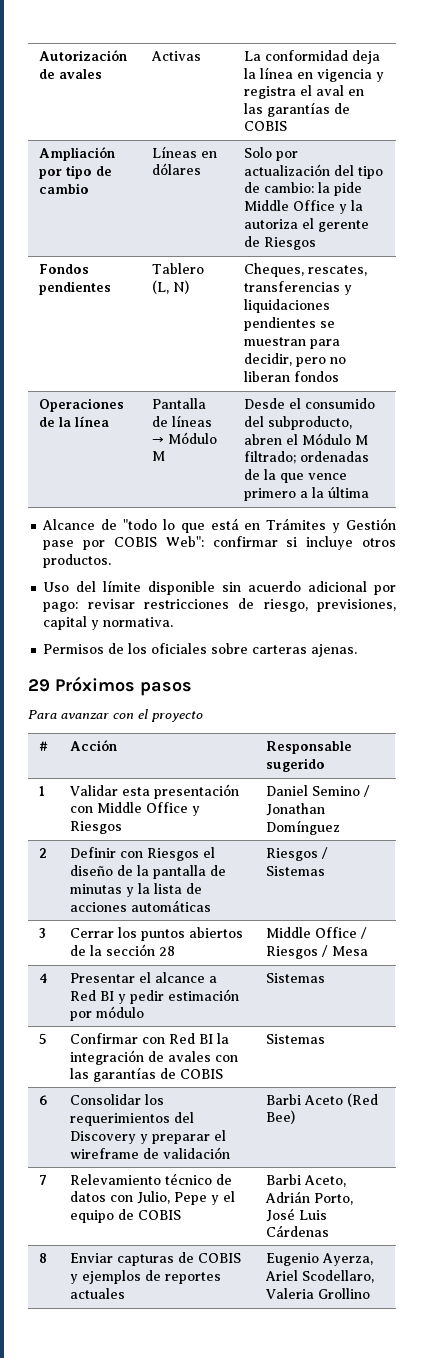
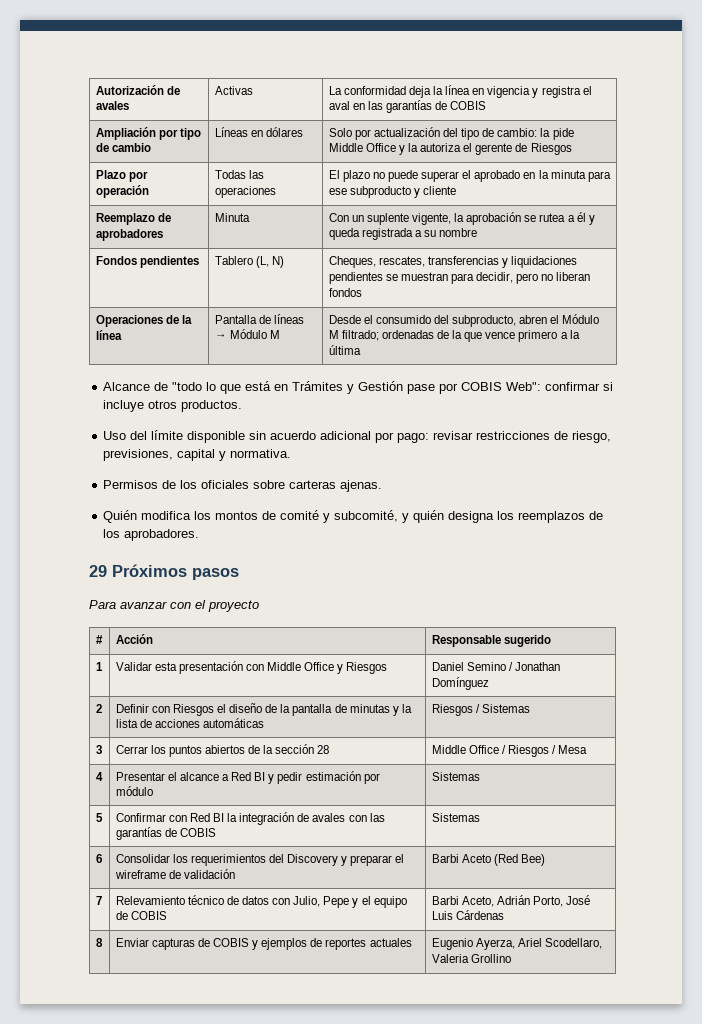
(316, 243) none -> [95,170,148,182] [95,185,149,198] [214,170,264,179] [214,186,276,198] [328,170,611,182] [328,186,457,198] [95,213,171,225] [95,229,163,241] [214,213,250,222] [328,212,595,225] [328,228,478,240] // Plazo por operación | Todas las operaciones | El plazo no puede superar el aprobado en la minuta para ese subproducto y cliente // Reemplazo de aprobadores | Minuta | Con un suplente vigente, la aprobación se rutea a él y queda registrada a su nombre
(358, 650) none -> [103,510,604,523] [103,529,200,541] // Quién modifica los montos de comité y subcomité, y quién designa los reemplazos de los aprobadores.

